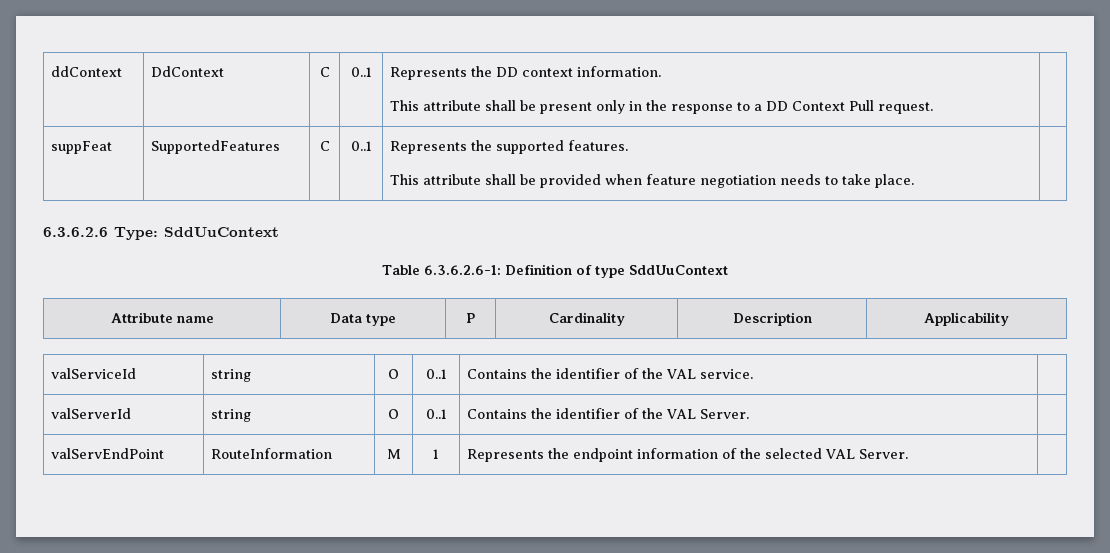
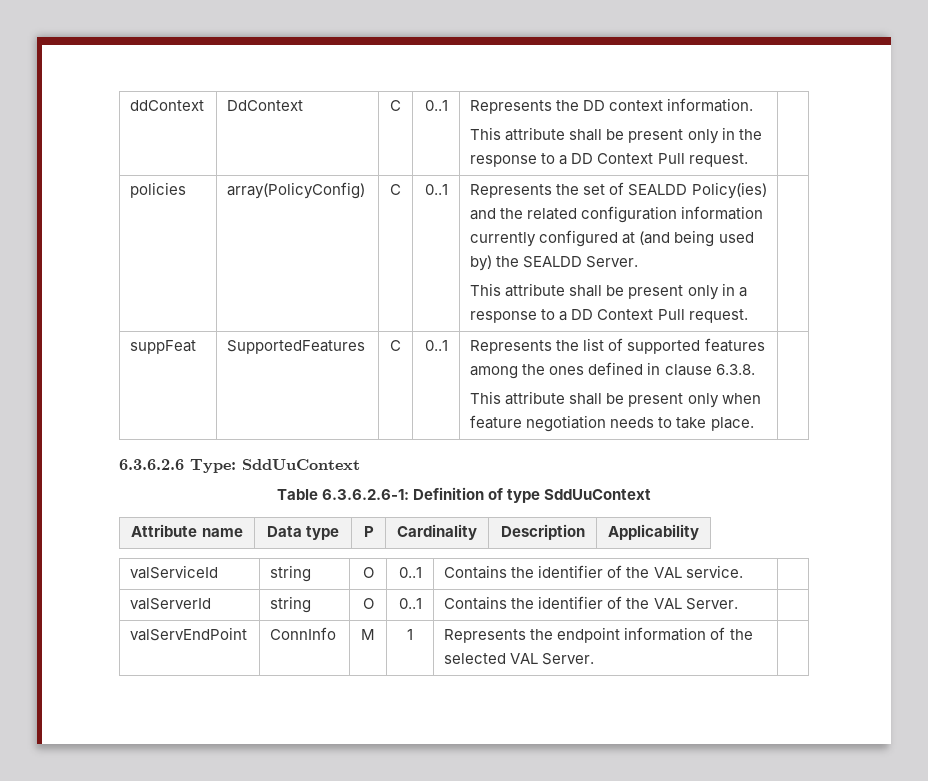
(933, 108) none -> [130,182,187,198] [227,182,366,199] [390,184,401,195] [424,184,448,195] [470,182,767,199] [470,206,764,223] [470,230,754,247] [470,255,639,271] [470,283,747,300] [470,309,748,323] // policies | array(PolicyConfig) | C | 0..1 | Represents the set of SEALDD Policy(ies) and the related configuration information currently configured at (and being used by) the SEALDD Server. // This attribute shall be present only in a response to a DD Context Pull request. |
[495,140,628,154] [389,174,601,188] supported features. // This attribute shall be provided -> [583,338,765,354] [470,362,755,379] [470,391,719,408] list of supported features among the ones defined in clause 6.3.8. // This attribute shall be present only
[210,448,332,459] RouteInformation -> [270,627,337,640] ConnInfo

